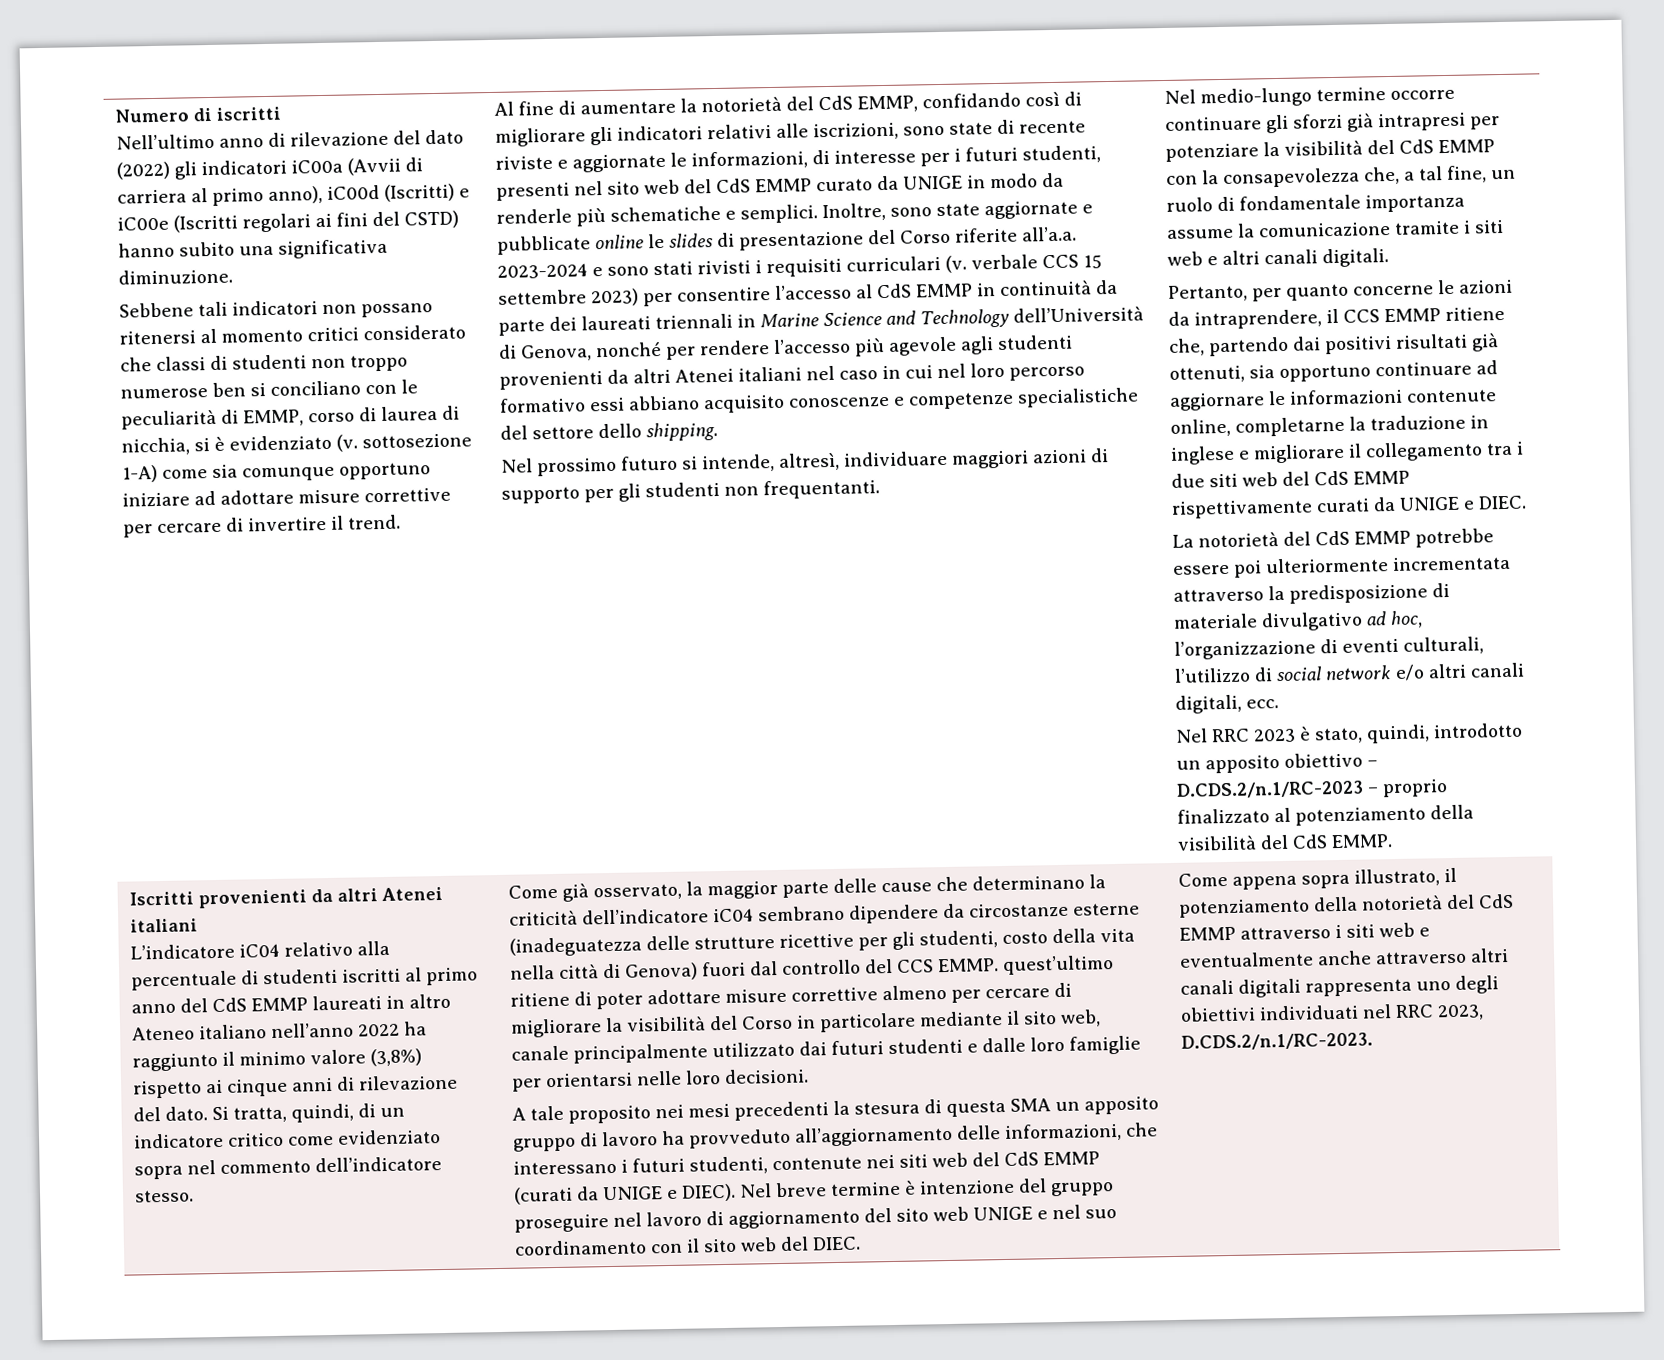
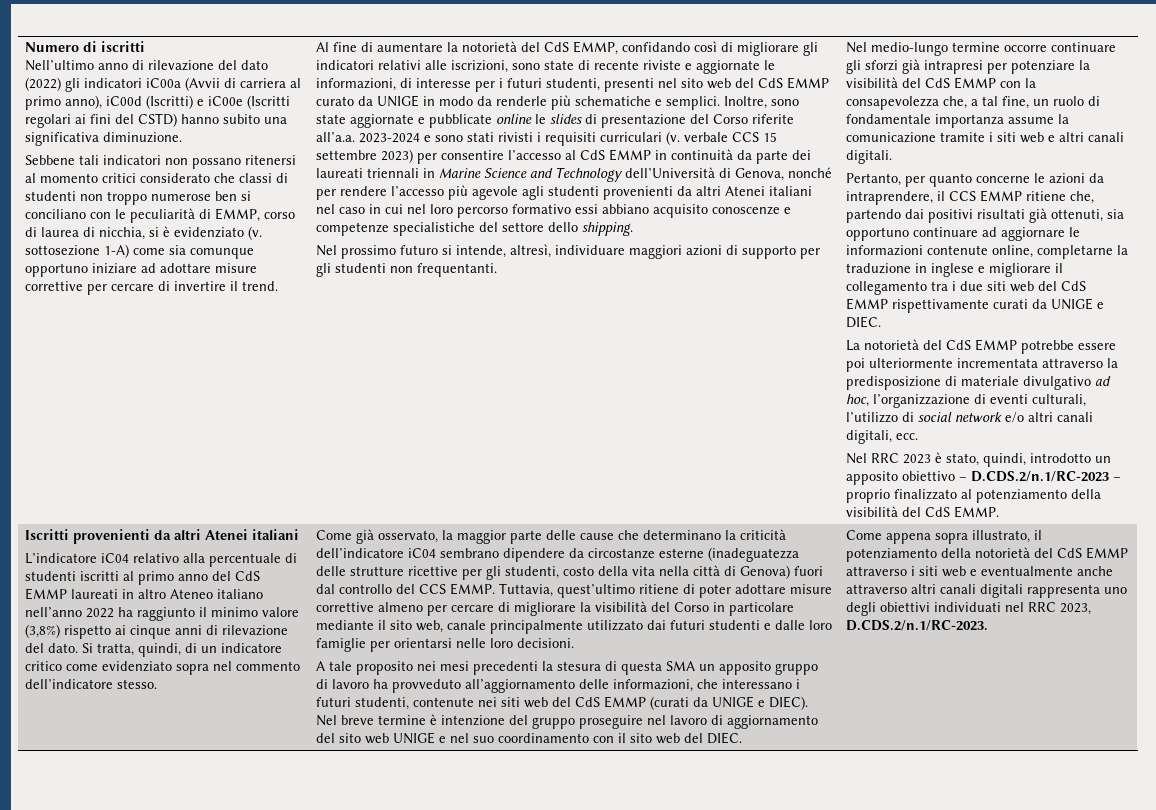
(1000, 965) none -> [499,583,554,597] Tuttavia,

